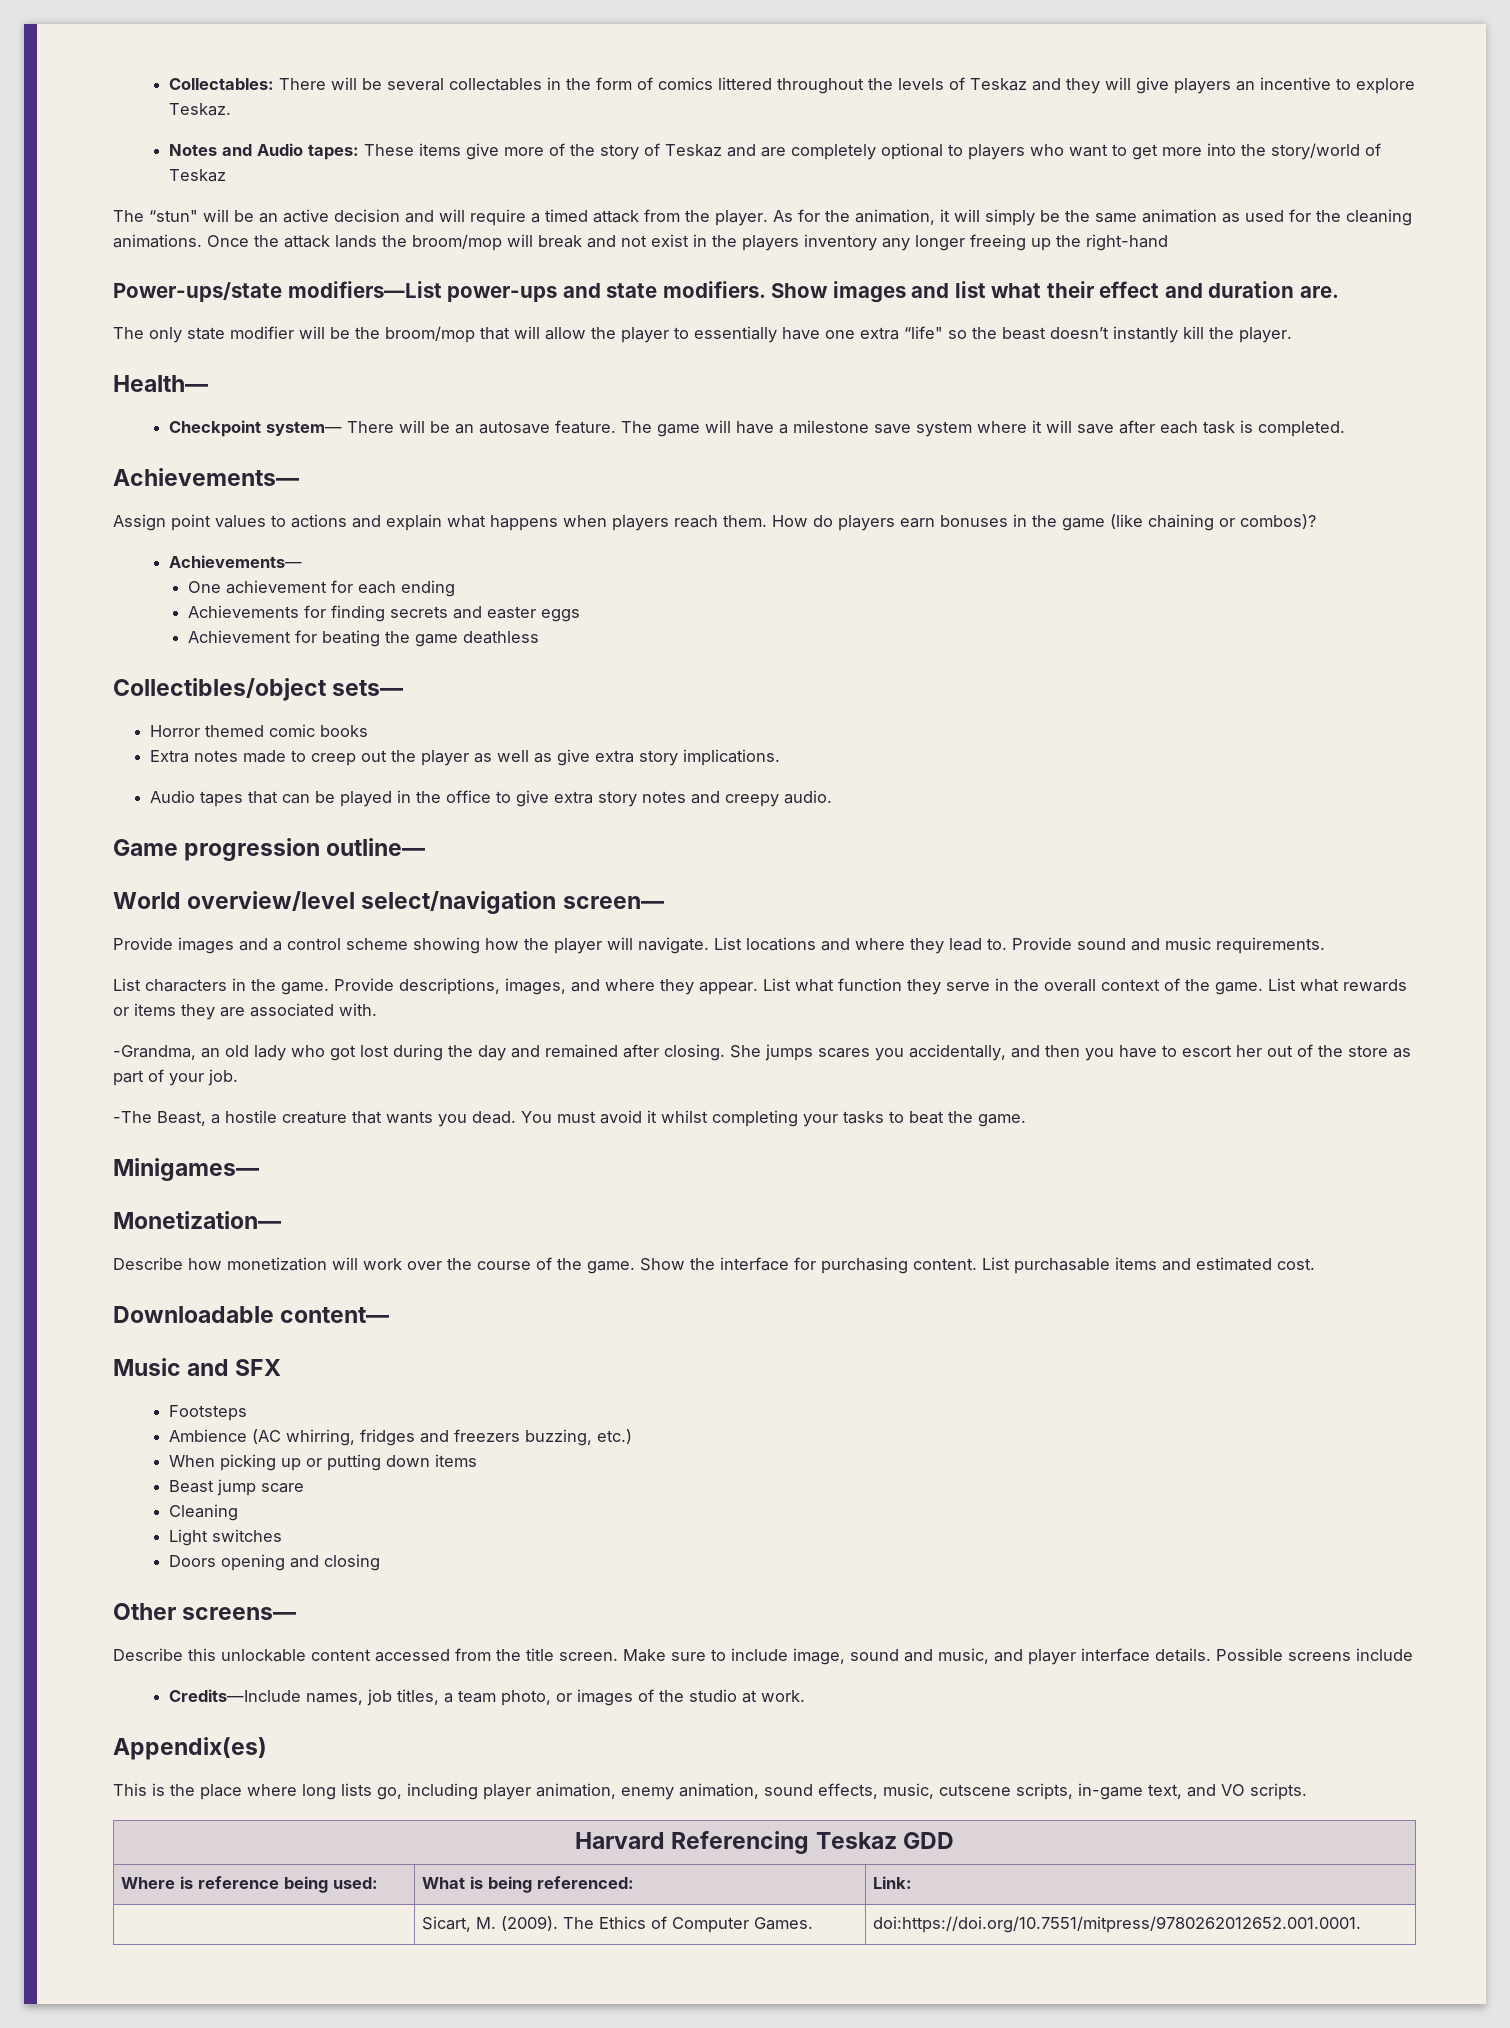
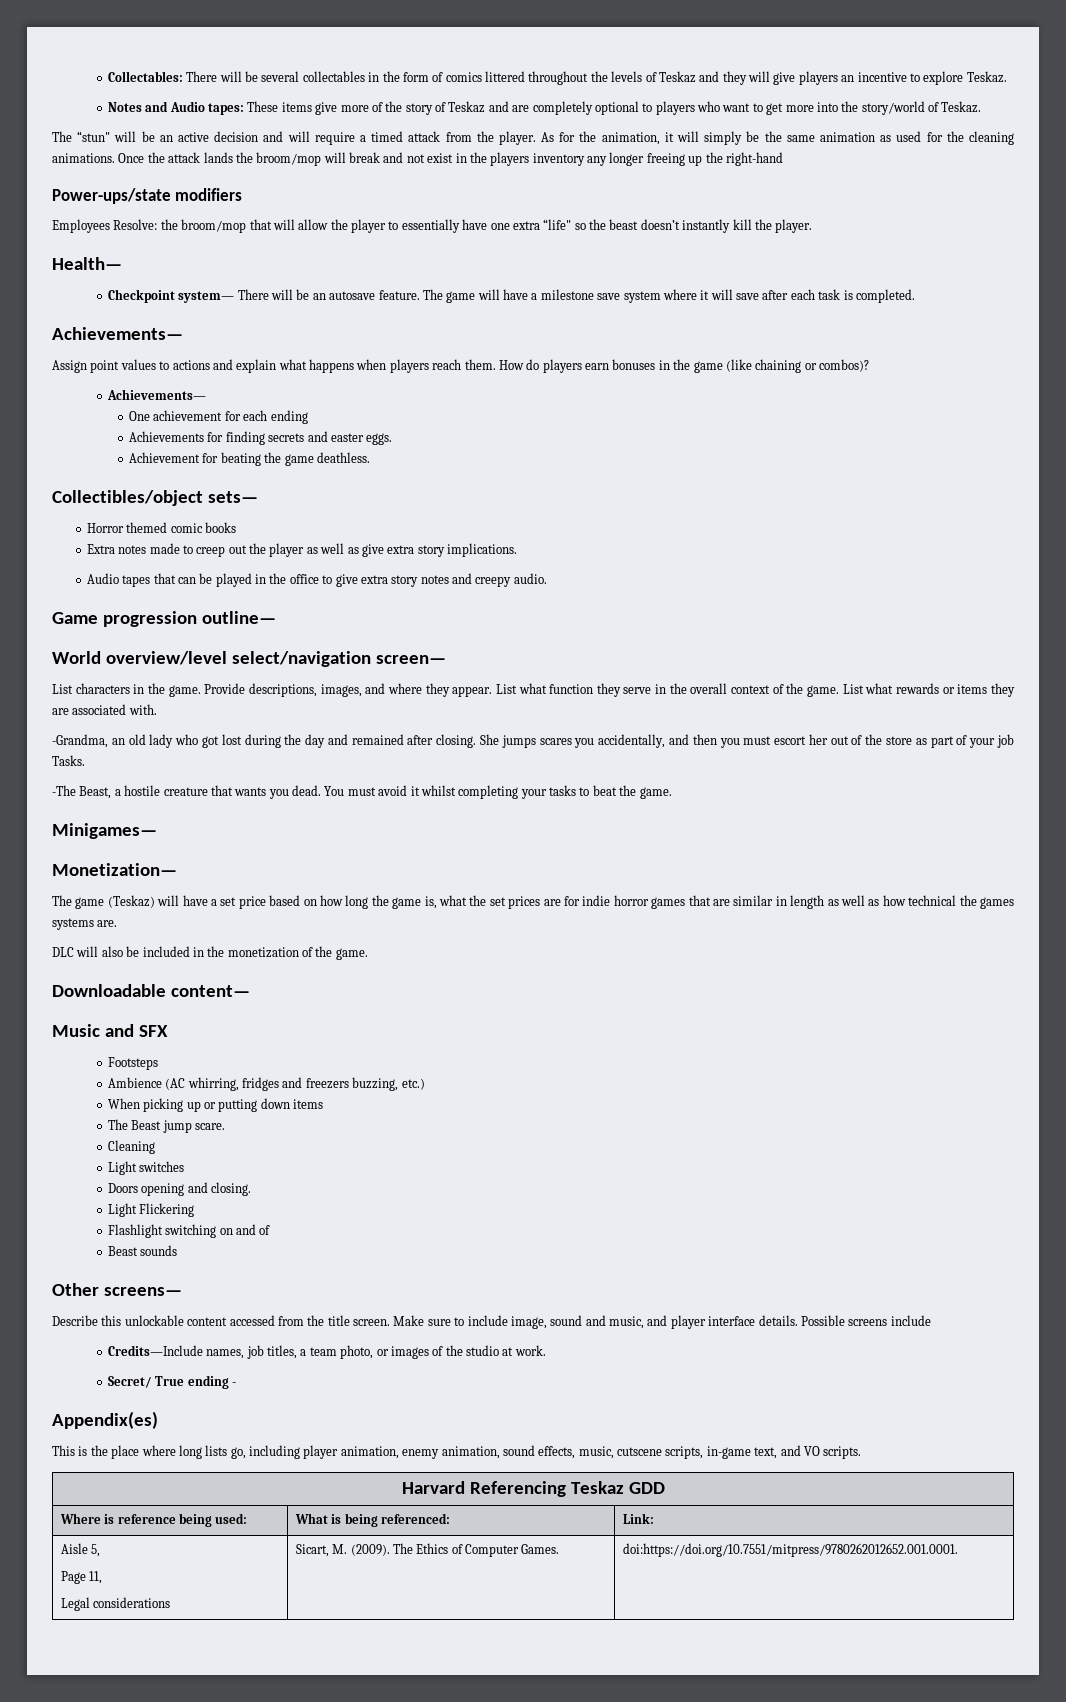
[169,169,227,182] Teskaz -> [941,101,982,113] Teskaz.
[287,281,1340,303] [113,326,350,343] modifiers—List power-ups and state modifiers. Show images and list what their effect and duration are. // The only state modifier will be -> [175,188,243,201] [52,219,158,233] modifiers // Employees Resolve:
[541,609,581,622] eggs -> [366,433,393,445] eggs.
[463,631,540,644] deathless -> [316,452,370,463] deathless.
[113,937,1325,954] // Provide images and a control scheme showing how the player will navigate. List locations and where they lead to. Provide sound and music requirements. -> (446, 659) none
[1119,1045,1177,1058] have to -> [743,736,772,745] must
[208,1069,238,1086] job. -> [996,734,1014,748] [52,755,85,766] job Tasks.
[113,1257,1315,1274] Describe how monetization will work over the course of the game. Show the interface for purchasing content. List purchasable items and estimated cost. -> [52,895,1014,909] [52,918,118,930] [52,946,368,960] The game (Teskaz) will have a set price based on how long the game is, what the set prices are for indie horror games that are similar in length as well as how technical the games systems are. // DLC will also be included in the monetization of the game.
(478, 1460) none -> [107,1119,128,1130] The
[261,1483,305,1493] scare -> [195,1123,226,1130] scare.
[324,1554,381,1571] closing -> [211,1182,252,1196] [107,1203,195,1217] [107,1224,271,1238] [107,1245,178,1256] closing. // Light Flickering // Flashlight switching on and of // Beast sounds
(806, 1696) none -> [107,1375,237,1389] // Secret/ True ending -
(913, 1882) none -> [60,1543,101,1557] [60,1571,103,1584] [60,1597,171,1611] Aisle 5, // Page 11, // Legal considerations

